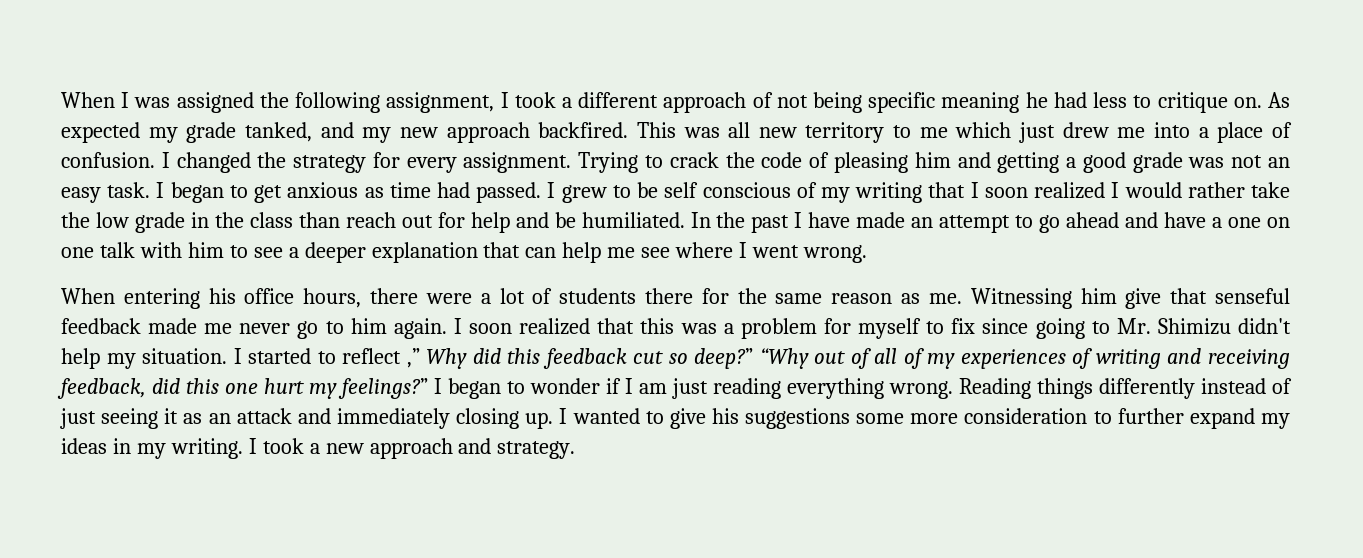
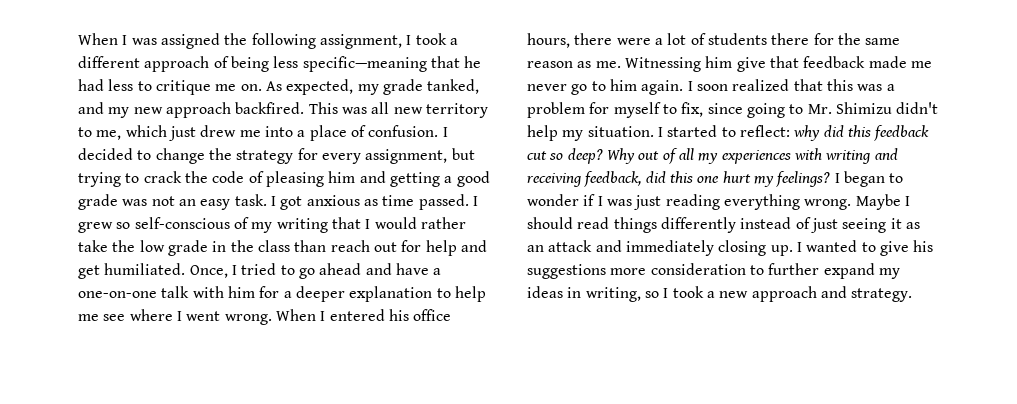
[776,92,1020,113] not being specific meaning -> [230,56,460,72] being less specific—meaning that
(1228, 102) none -> [215,84,237,91] me
[61,122,140,143] expected -> [286,79,354,95] expected,
[919,127,948,138] me -> [96,130,122,140] me,
[176,152,251,173] changed -> [78,148,205,164] decided to change
[463,152,639,173] assignment. Trying -> [365,148,475,164] [78,172,121,187] assignment, but trying
[170,182,283,203] began to get -> [280,196,303,210] got
[437,182,471,198] had -> (415, 200) none
[612,182,791,198] to be self conscious -> [116,217,230,229] so self-conscious
[984,182,1120,199] soon realized I -> (371, 224) none
[554,212,1011,233] be humiliated. In the past I have made an attempt -> [78,263,277,279] get humiliated. Once, I tried
[1228,217,1290,228] [61,247,94,258] one on one -> [78,291,157,298] one-on-one
[229,245,283,258] to see -> [259,286,280,298] for
[483,242,557,258] that can -> [436,288,451,298] to
[61,288,200,309] // When entering -> [275,309,385,321] When I entered
[1215,288,1291,304] senseful -> (799, 62) none
[951,318,976,334] fix -> [681,102,704,117] fix,
[342,348,468,369] reflect ,” Why -> [739,125,821,141] reflect: why
[694,348,809,369] deep?” “Why -> [567,148,635,164] deep? Why
[903,348,924,369] of -> (694, 154) none
[1072,348,1093,369] of -> [793,148,822,160] with
[338,378,428,399] feelings?” -> [776,171,831,187] feelings?
[639,383,667,394] am -> [606,199,632,206] was
[959,378,1031,399] Reading -> [855,194,910,210] [527,217,610,229] Maybe I should read
[856,413,905,424] some -> (606, 271) none
[136,438,243,459] my writing. -> [585,287,659,302] writing, so

